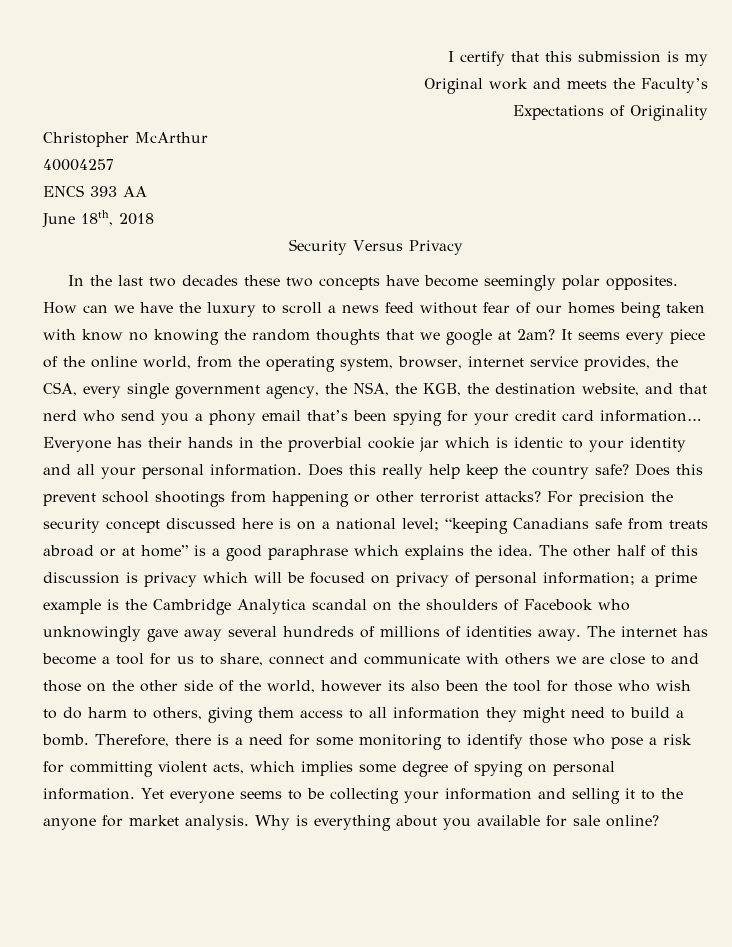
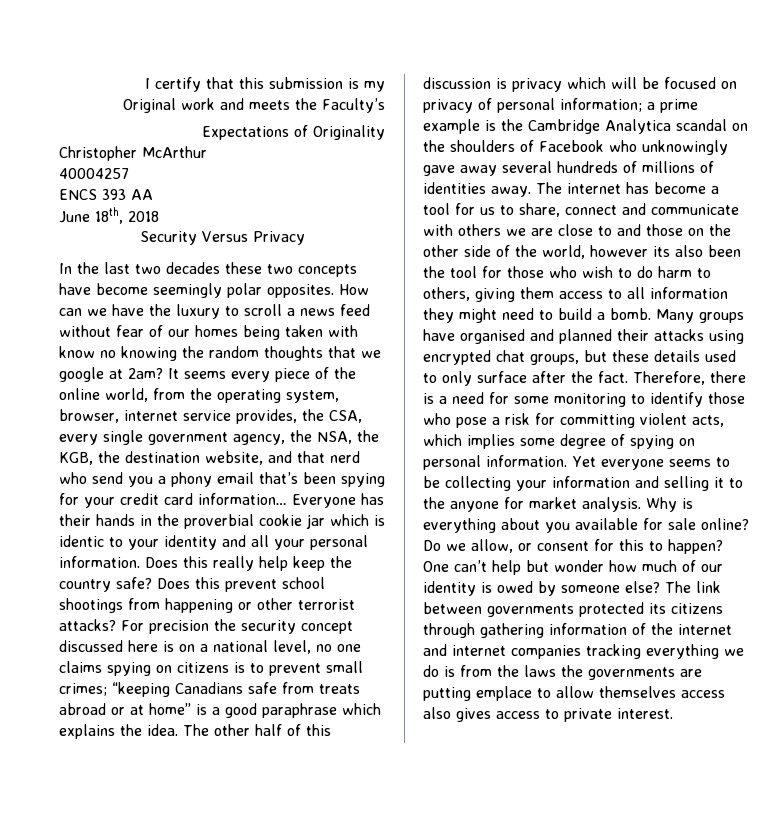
[402,518,439,531] level; -> [273,640,361,654] [59,661,363,676] [59,683,107,696] level, no one claims spying on citizens is to prevent small crimes;
(89, 740) none -> [656,309,744,323] [423,329,744,344] [423,350,736,365] [423,371,628,386] Many groups have organised and planned their attacks using encrypted chat groups, but these details used to only surface after the fact.
(659, 821) none -> [423,539,723,554] [423,560,723,575] [423,581,721,596] [423,602,723,617] [423,623,732,638] [423,644,744,659] [423,665,702,680] [423,686,725,701] [423,707,673,722] Do we allow, or consent for this to happen? One can’t help but wonder how much of our identity is owed by someone else? The link between governments protected its citizens through gathering information of the internet and internet companies tracking everything we do is from the laws the governments are putting emplace to allow themselves access also gives access to private interest.

